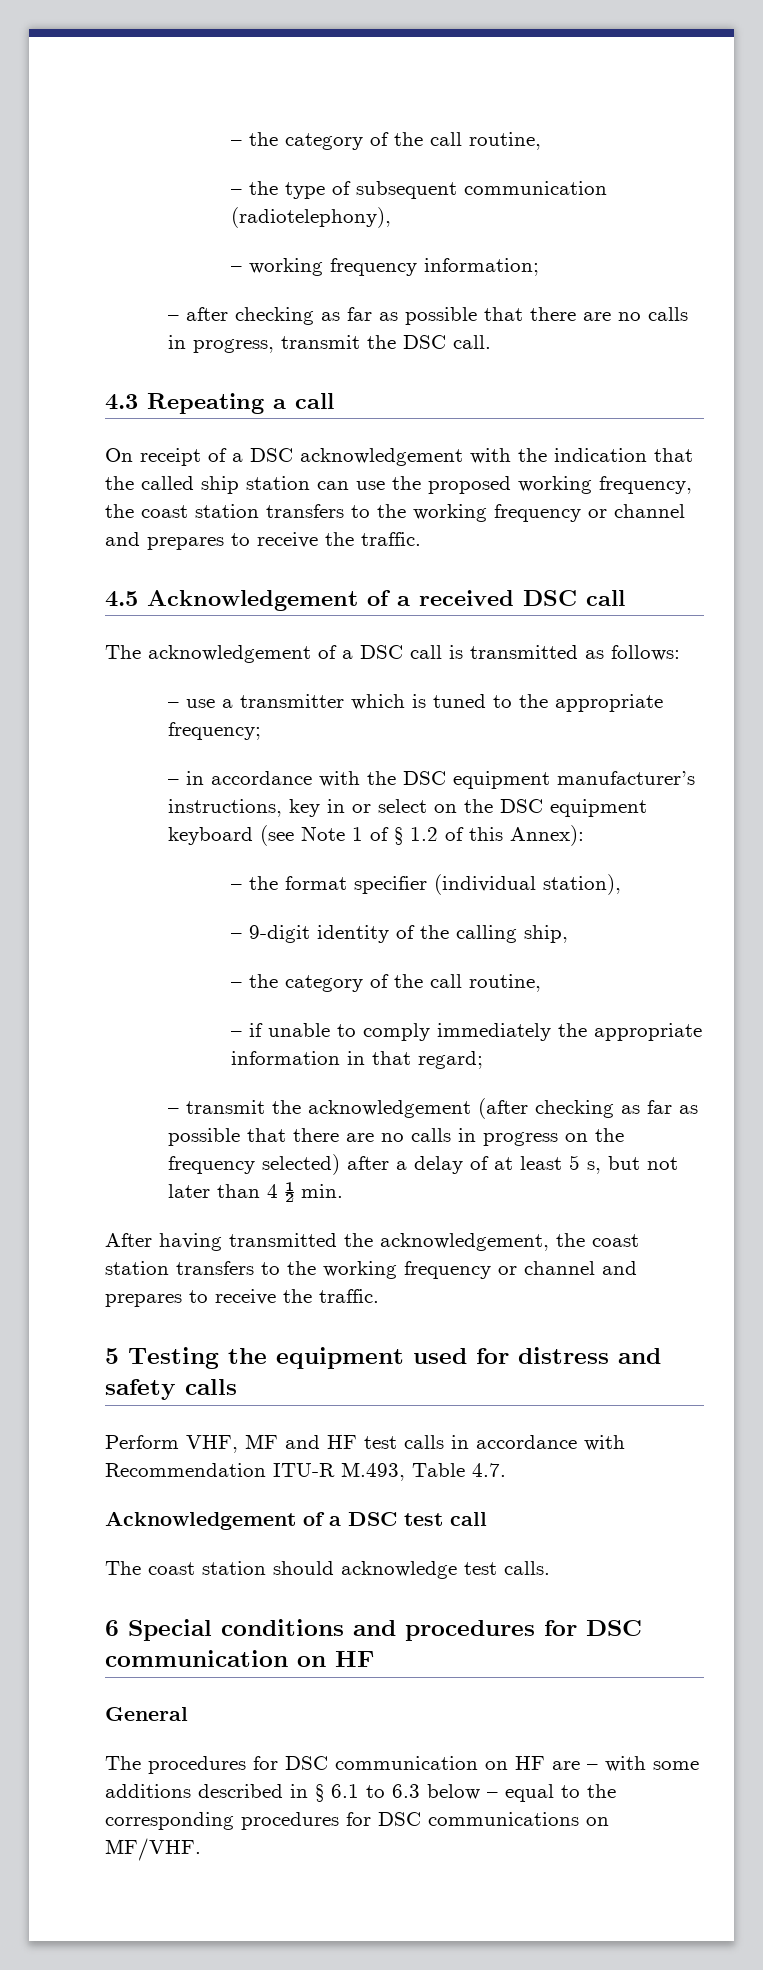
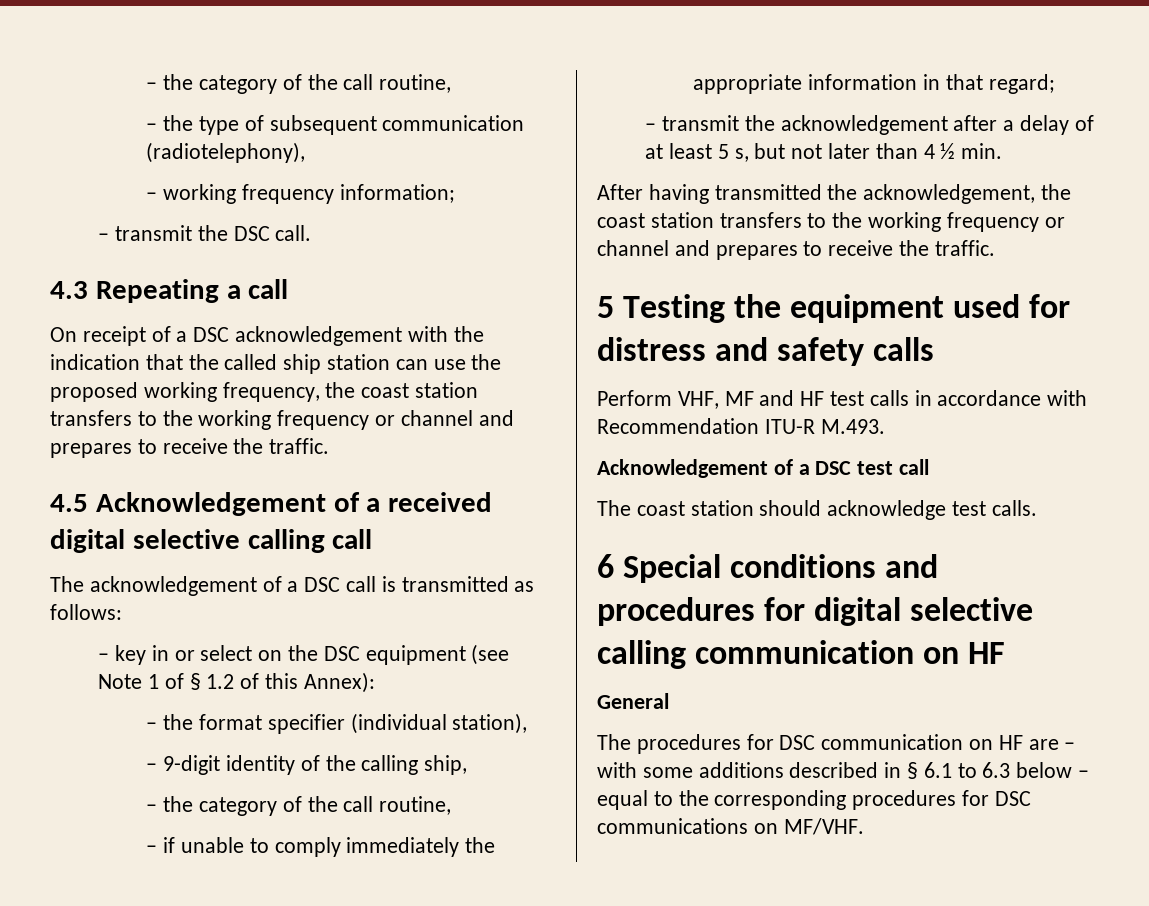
[185,307,688,325] [167,335,274,353] after checking as far as possible that there are no calls in progress, -> (110, 237) none
[523,590,577,606] DSC -> [50,529,325,553] digital selective calling
[185,694,663,712] [167,722,261,740] [167,771,695,789] [167,799,282,817] use a transmitter which is tuned to the appropriate frequency; // – in accordance with the DSC equipment manufacturer’s instructions, -> (110, 657) none
[167,827,253,845] keyboard -> (466, 655) none
[477,1098,698,1119] [167,1128,624,1146] [167,1154,340,1175] (after checking as far as possible that there are no calls in progress on the frequency selected) -> (948, 125) none
[341,1462,506,1481] M.493, Table 4.7. -> [820,419,885,434] M.493.
[586,1620,642,1636] DSC -> [814,597,1034,626] [597,640,686,669] digital selective calling

